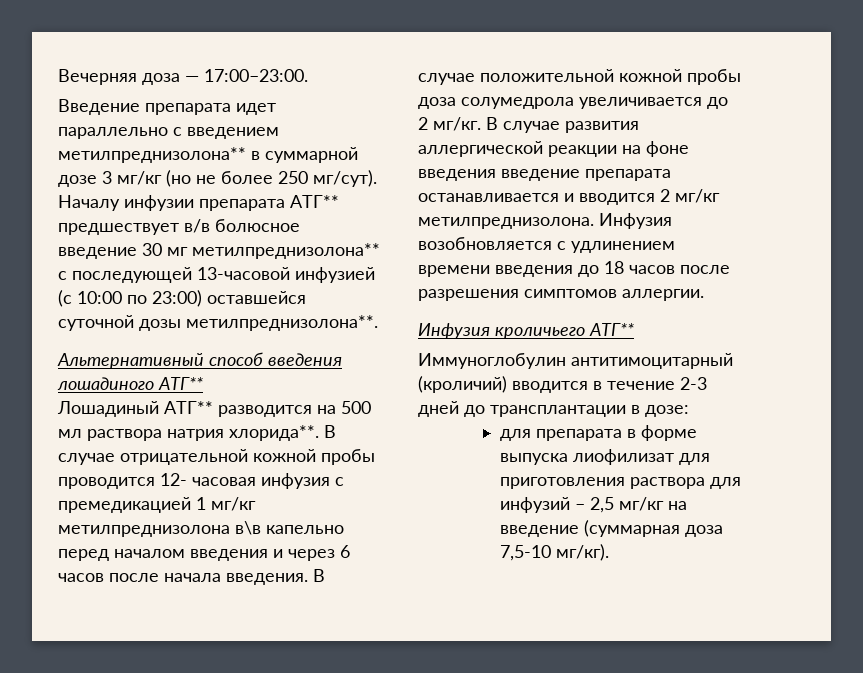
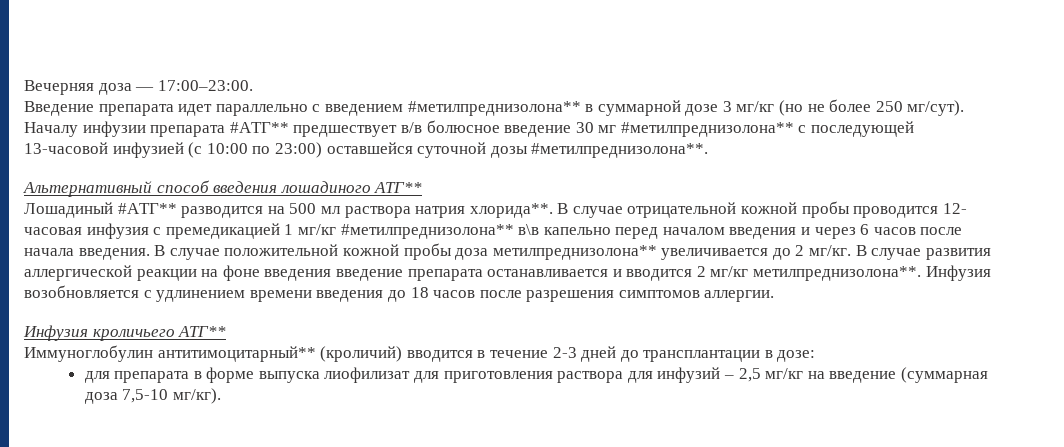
[58,147,246,163] метилпреднизолона** -> [407,101,581,116] #метилпреднизолона**
[290,195,339,208] АТГ** -> [229,122,289,133] #АТГ**
[192,243,380,259] метилпреднизолона** -> [620,122,794,137] #метилпреднизолона**
[186,315,378,331] метилпреднизолона**. -> [531,143,709,158] #метилпреднизолона**.
[164,401,213,414] АТГ** -> [117,203,177,214] #АТГ**
[58,525,230,537] метилпреднизолона -> [340,224,514,239] #метилпреднизолона**
[461,97,574,109] солумедрола -> [492,245,657,260] метилпреднизолона**
[418,217,594,229] метилпреднизолона. -> [753,266,922,281] метилпреднизолона**.
[571,353,733,369] антитимоцитарный -> [157,346,316,362] антитимоцитарный**

